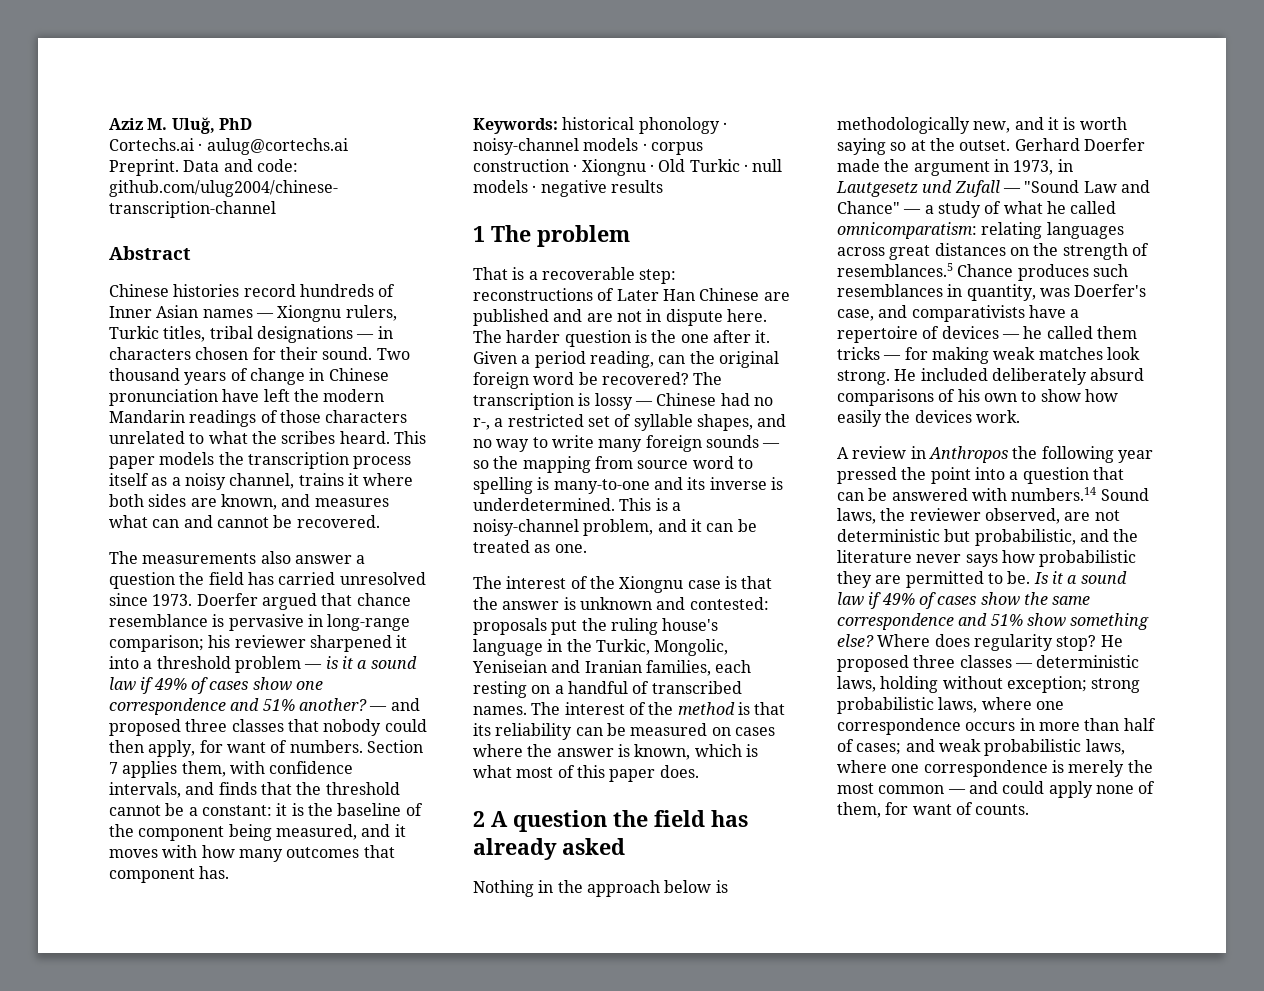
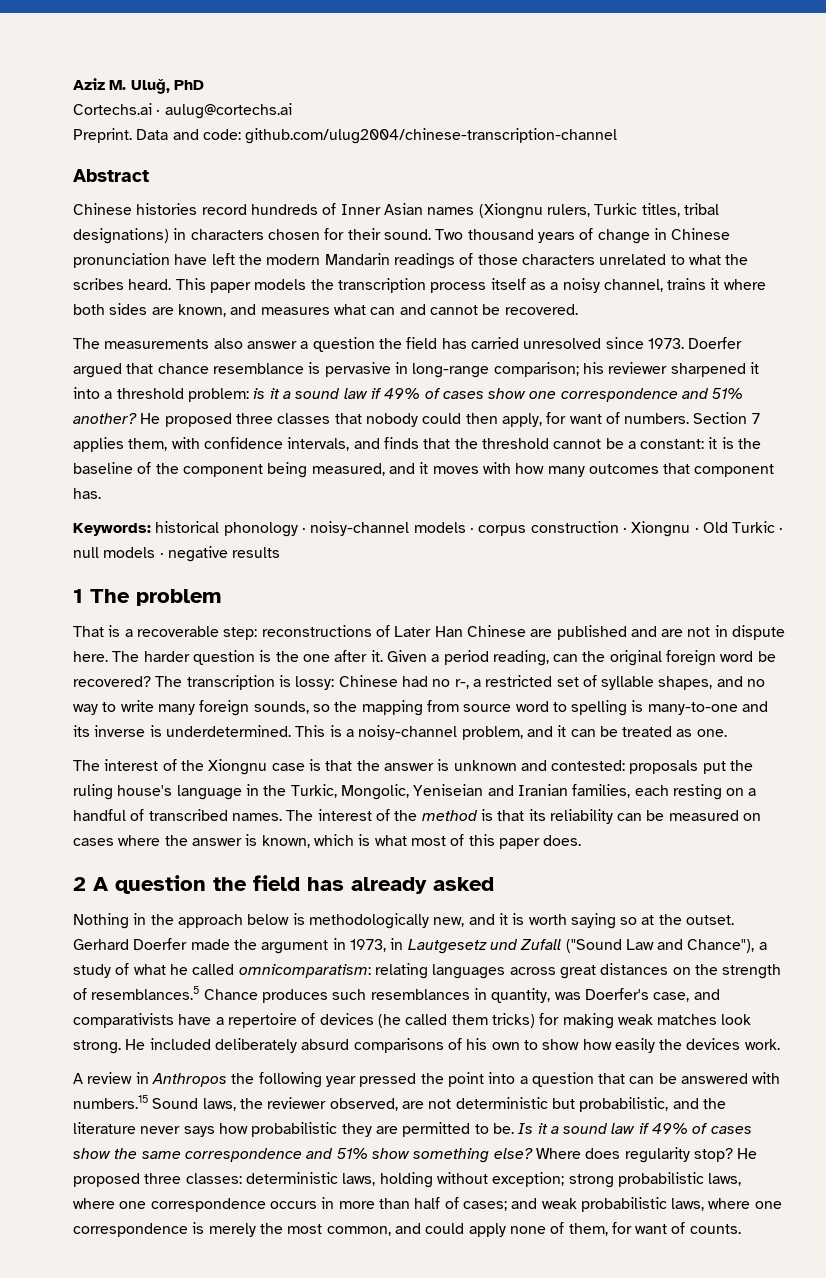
[255,305,342,322] — Xiongnu -> [478,203,543,219] (Xiongnu
[256,326,375,343] designations — -> [73,228,169,244] designations)
[234,656,323,673] problem — -> [187,388,249,402] problem:
[369,698,420,711] — and -> [140,413,161,424] He
[594,393,653,410] lossy — -> [295,676,335,690] lossy:
[705,435,781,448] sounds — -> [253,701,309,714] sounds,
[1002,180,1150,193] [837,201,922,214] — "Sound Law and Chance" — -> [565,939,755,953] ("Sound Law and Chance"),
[1001,326,1137,339] [837,347,902,360] — he called them tricks — -> [377,1013,535,1028] (he called them tricks)
[1011,487,1097,501] numbers.14 -> [73,1095,148,1109] numbers.15
[959,655,1033,668] classes — -> [185,1173,242,1184] classes:
[878,785,966,794] common — -> [326,1226,391,1236] common,

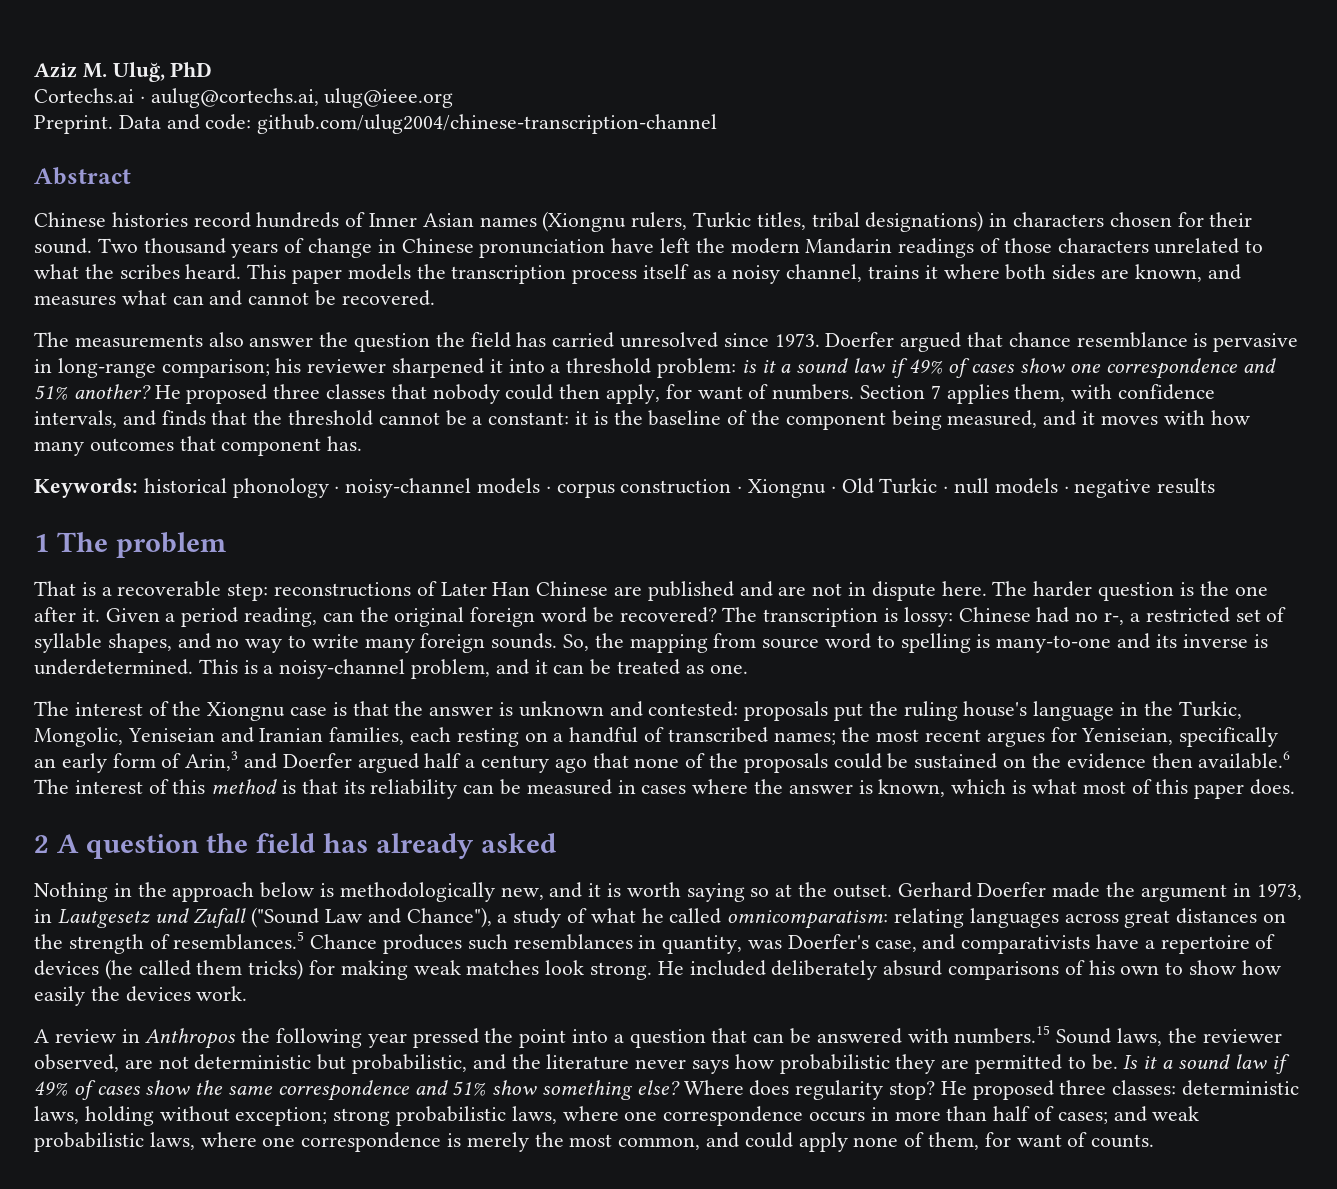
[164,103,292,119] aulug@cortechs.ai -> [150,88,454,108] aulug@cortechs.ai, ulug@ieee.org
[300,341,309,349] a -> [319,332,349,347] the
[253,701,330,714] sounds, so -> [491,633,590,651] sounds. So,
[231,809,418,821] names. The interest of the -> [773,727,1279,747] [34,751,1291,773] [34,779,206,794] names; the most recent argues for Yeniseian, specifically an early form of Arin,3 and Doerfer argued half a century ago that none of the proposals could be sustained on the evidence then available.6 The interest of this
[743,813,762,821] on -> [617,780,636,794] in

